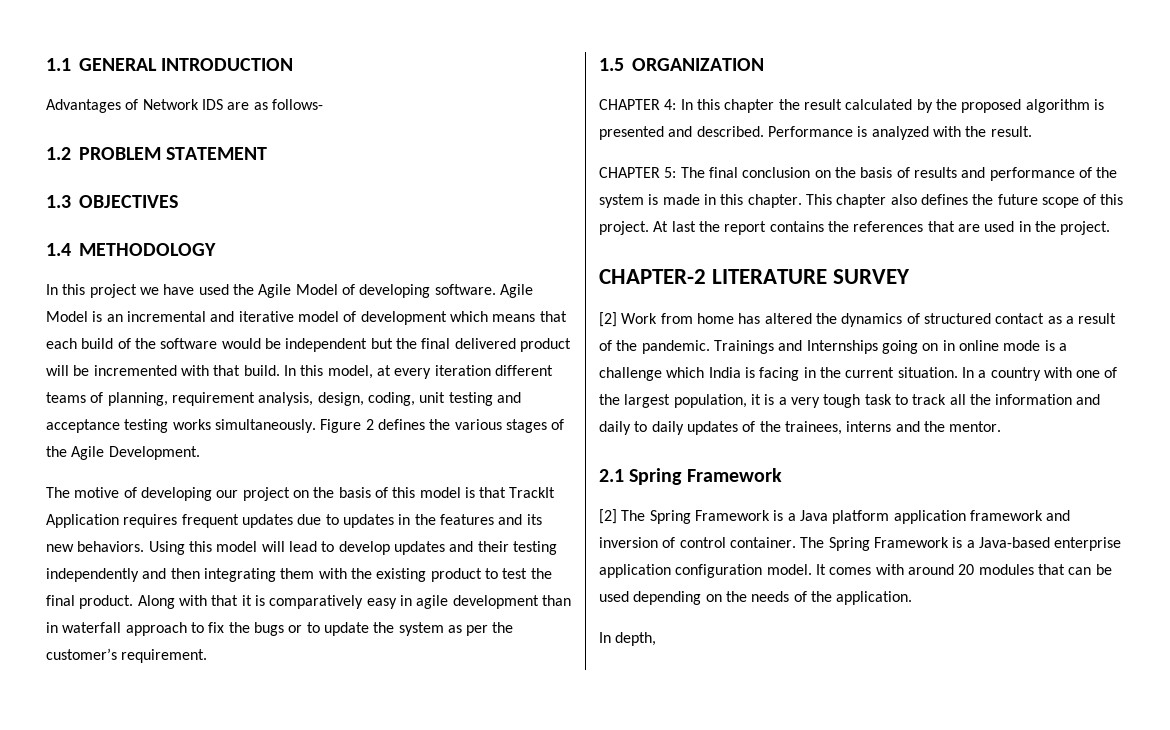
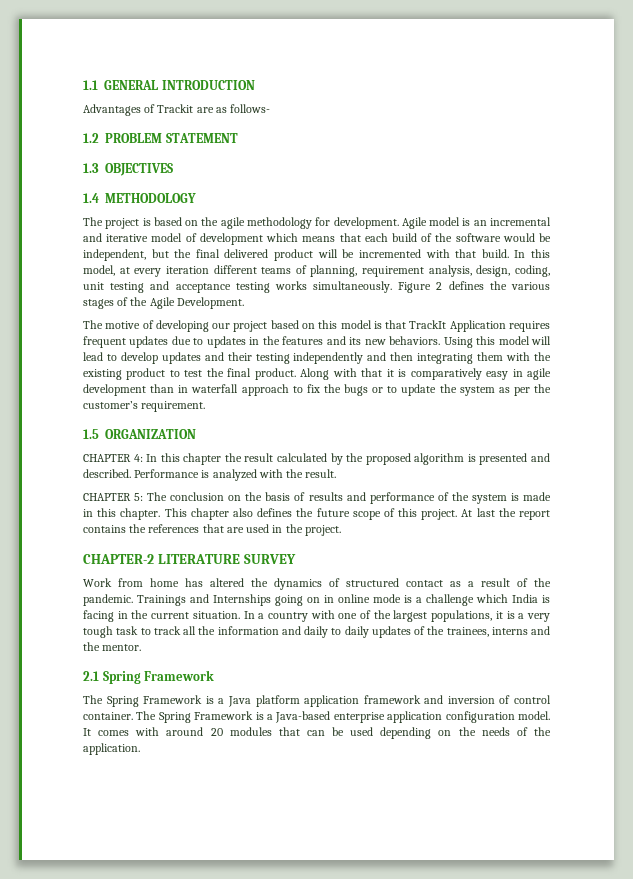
[142,99,223,110] Network IDS -> [157,104,194,113] Trackit
[46,284,533,298] [46,311,88,322] In this project we have used the Agile Model of developing software. Agile Model -> [83,217,461,229] The project is based on the agile methodology for development. Agile model
[285,338,368,352] independent -> [83,249,146,261] independent,
[292,487,388,498] on the basis of -> [270,320,315,329] based on
[708,167,738,178] final -> (168, 496) none
[599,312,617,327] [2] -> (296, 559) none
[673,394,747,408] population, -> [431,610,493,622] populations,
[599,509,617,524] [2] -> (215, 675) none
[599,632,657,646] // In depth, -> (140, 749) none

